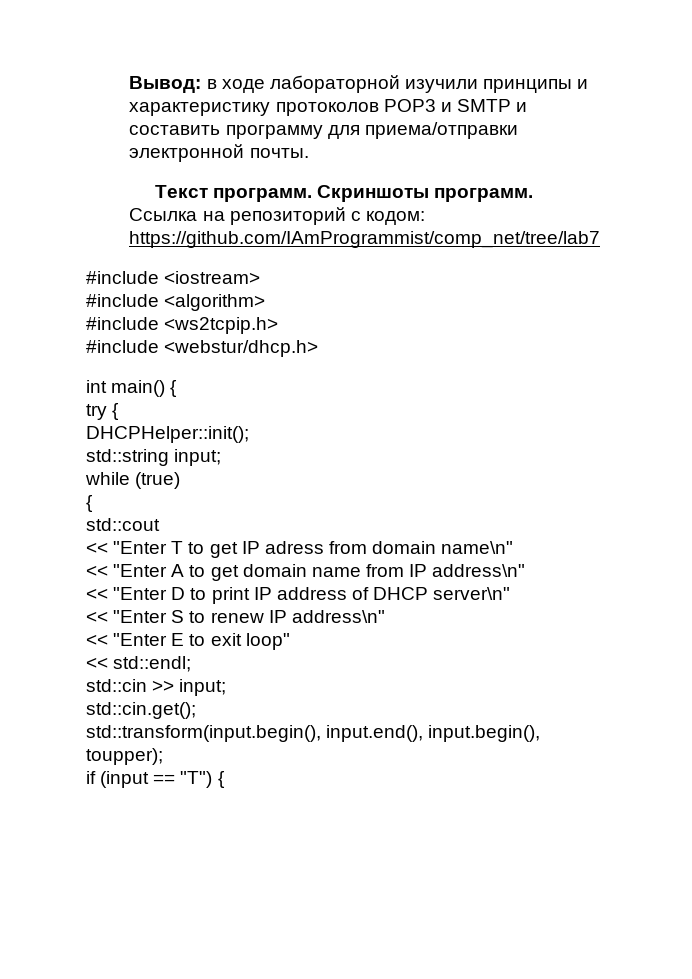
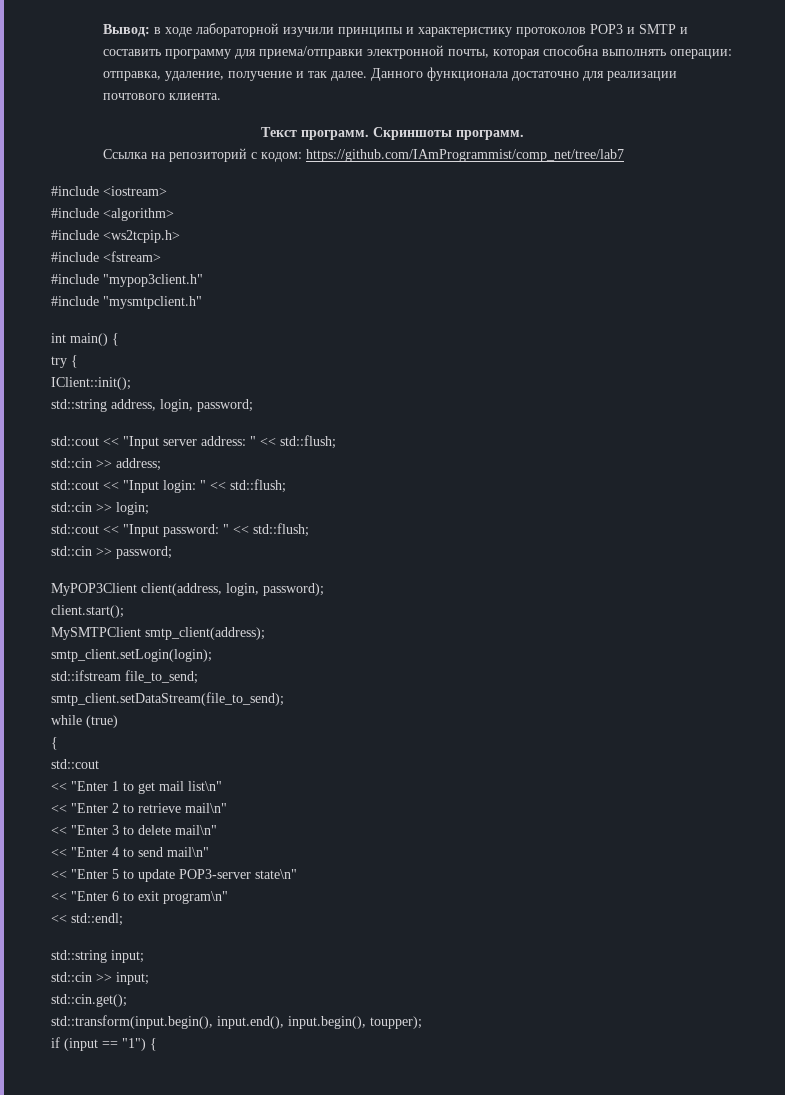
[249,148,309,158] почты. -> [447,45,732,59] [102,67,677,81] [102,93,221,100] почты, которая способна выполнять операции: отправка, удаление, получение и так далее. Данного функционала достаточно для реализации почтового клиента.
[164,340,319,357] <webstur/dhcp.h> -> [103,251,161,262] [51,274,203,287] [51,296,202,309] <fstream> // #include "mypop3client.h" // #include "mysmtpclient.h"
[86,426,249,443] [86,449,222,466] DHCPHelper::init(); // std::string input; -> [51,377,131,390] [51,399,253,412] [51,435,336,449] [51,458,161,471] [51,479,286,493] [51,502,149,515] [51,523,309,537] [51,546,172,559] [51,583,324,596] [51,605,124,618] [51,627,265,640] [51,649,212,662] [51,670,198,684] [51,692,284,706] IClient::init(); // std::string address, login, password; // std::cout << "Input server address: " << std::flush; // std::cin >> address; // std::cout << "Input login: " << std::flush; // std::cin >> login; // std::cout << "Input password: " << std::flush; // std::cin >> password; // MyPOP3Client client(address, login, password); // client.start(); // MySMTPClient smtp_client(address); // smtp_client.setLogin(login); // std::ifstream file_to_send; // smtp_client.setDataStream(file_to_send);
[171,541,514,558] [86,564,526,581] [86,587,511,604] [86,610,385,623] [86,633,185,646] T to get IP adress from domain name\n" // << "Enter A to get domain name from IP address\n" // << "Enter D to print IP address of DHCP server\n" // << "Enter S to renew IP address\n" // << "Enter E -> [112,781,222,794] [51,803,227,813] [51,825,217,835] [51,847,209,857] [51,869,297,882] [51,891,119,901] 1 to get mail list\n" // << "Enter 2 to retrieve mail\n" // << "Enter 3 to delete mail\n" // << "Enter 4 to send mail\n" // << "Enter 5 to update POP3-server state\n" // << "Enter 6
[245,633,290,650] loop" -> [163,891,228,904] program\n"
(192, 664) none -> [51,950,144,963] // std::string input;
[180,771,213,788] "T") -> [122,1038,146,1051] "1")

